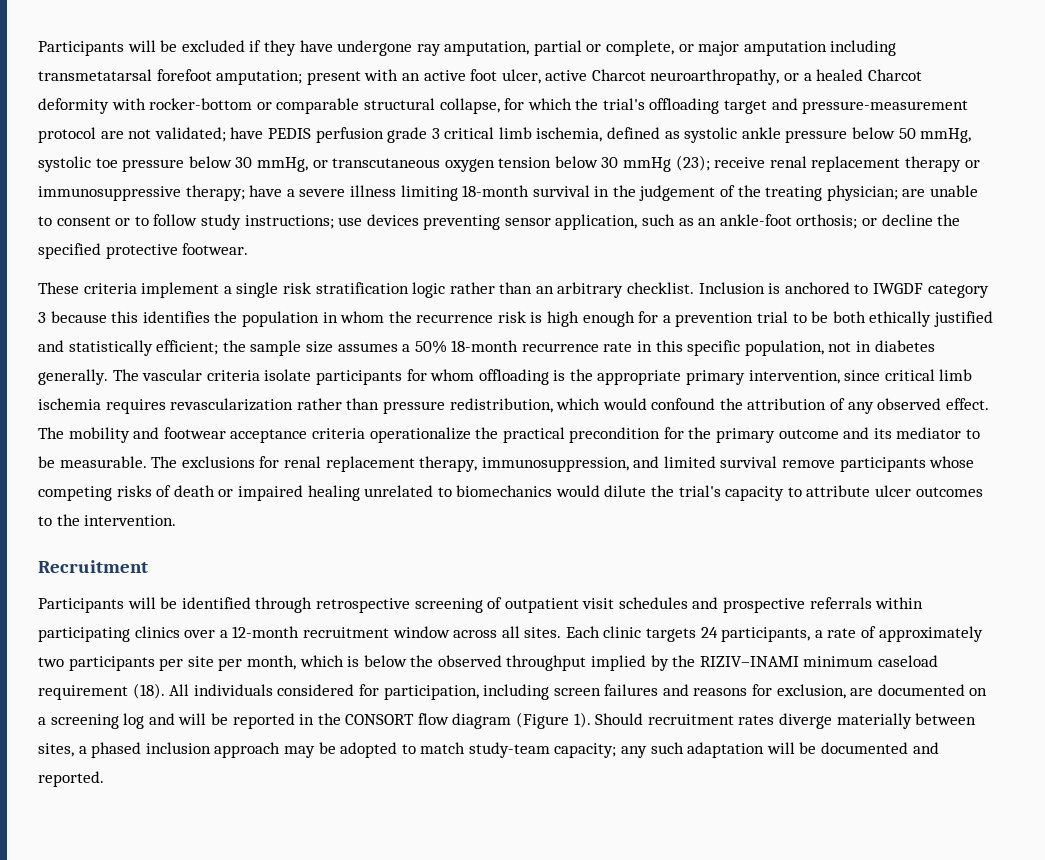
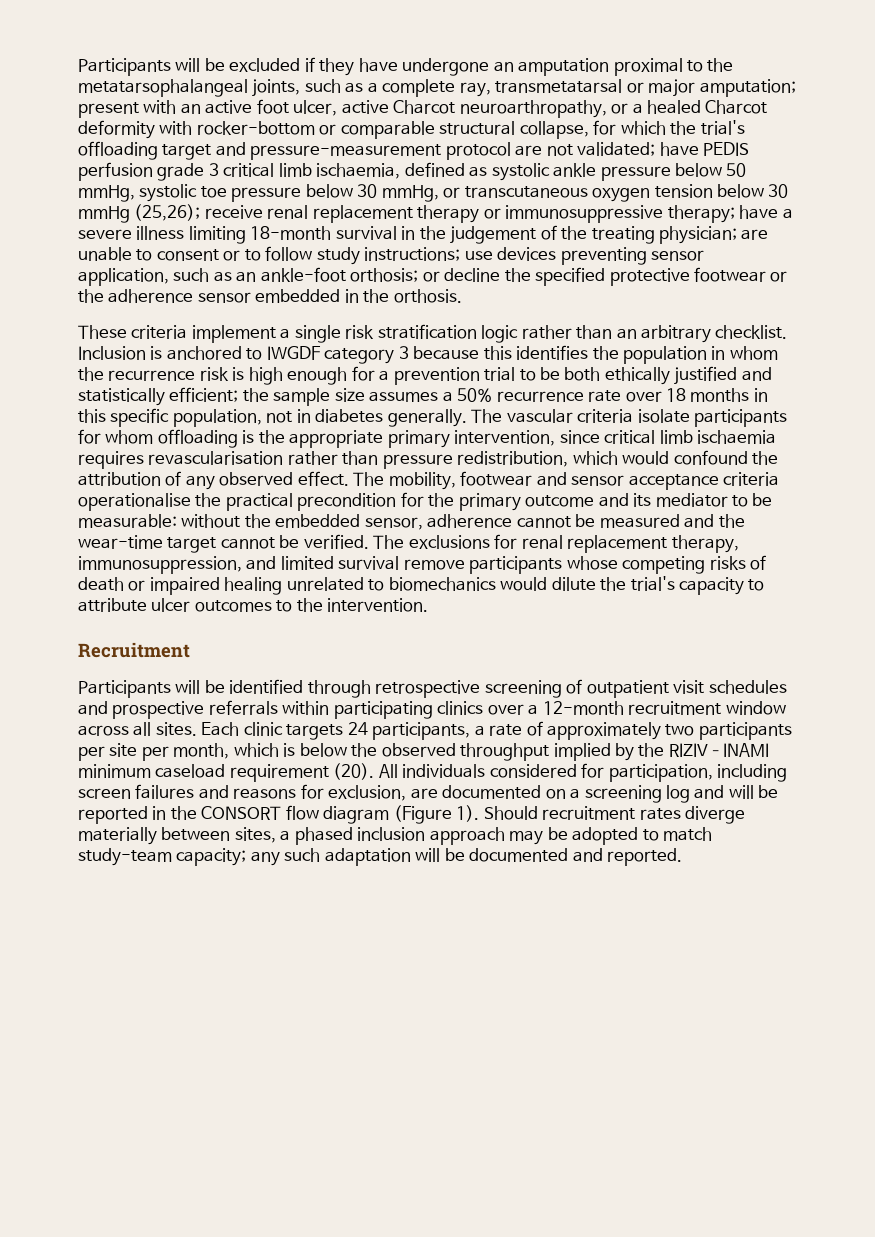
[416,40,897,56] [38,69,212,81] ray amputation, partial or complete, or major amputation including transmetatarsal forefoot -> [493,58,734,76] [78,79,696,97] an amputation proximal to the metatarsophalangeal joints, such as a complete ray, transmetatarsal or major
[536,127,603,142] ischemia, -> [316,163,401,179] ischaemia,
[675,155,710,171] (23); -> [134,204,201,221] (25,26);
[182,243,249,255] footwear. -> [693,267,788,282] [78,289,462,303] footwear or the adherence sensor embedded in the orthosis.
[451,340,519,352] 18-month -> (493, 395) none
(633, 347) none -> [625,388,750,402] over 18 months
[38,398,294,414] ischemia requires revascularization -> [697,430,777,444] [78,451,284,469] ischaemia requires revascularisation
[68,427,226,443] mobility and footwear -> [388,471,625,490] mobility, footwear and sensor
[369,427,471,443] operationalize -> [78,493,191,511] operationalise
[59,456,147,468] measurable. -> [78,514,745,530] [78,534,369,553] measurable: without the embedded sensor, adherence cannot be measured and the wear-time target cannot be verified.
[132,683,165,699] (18). -> [333,763,375,780] (20).

